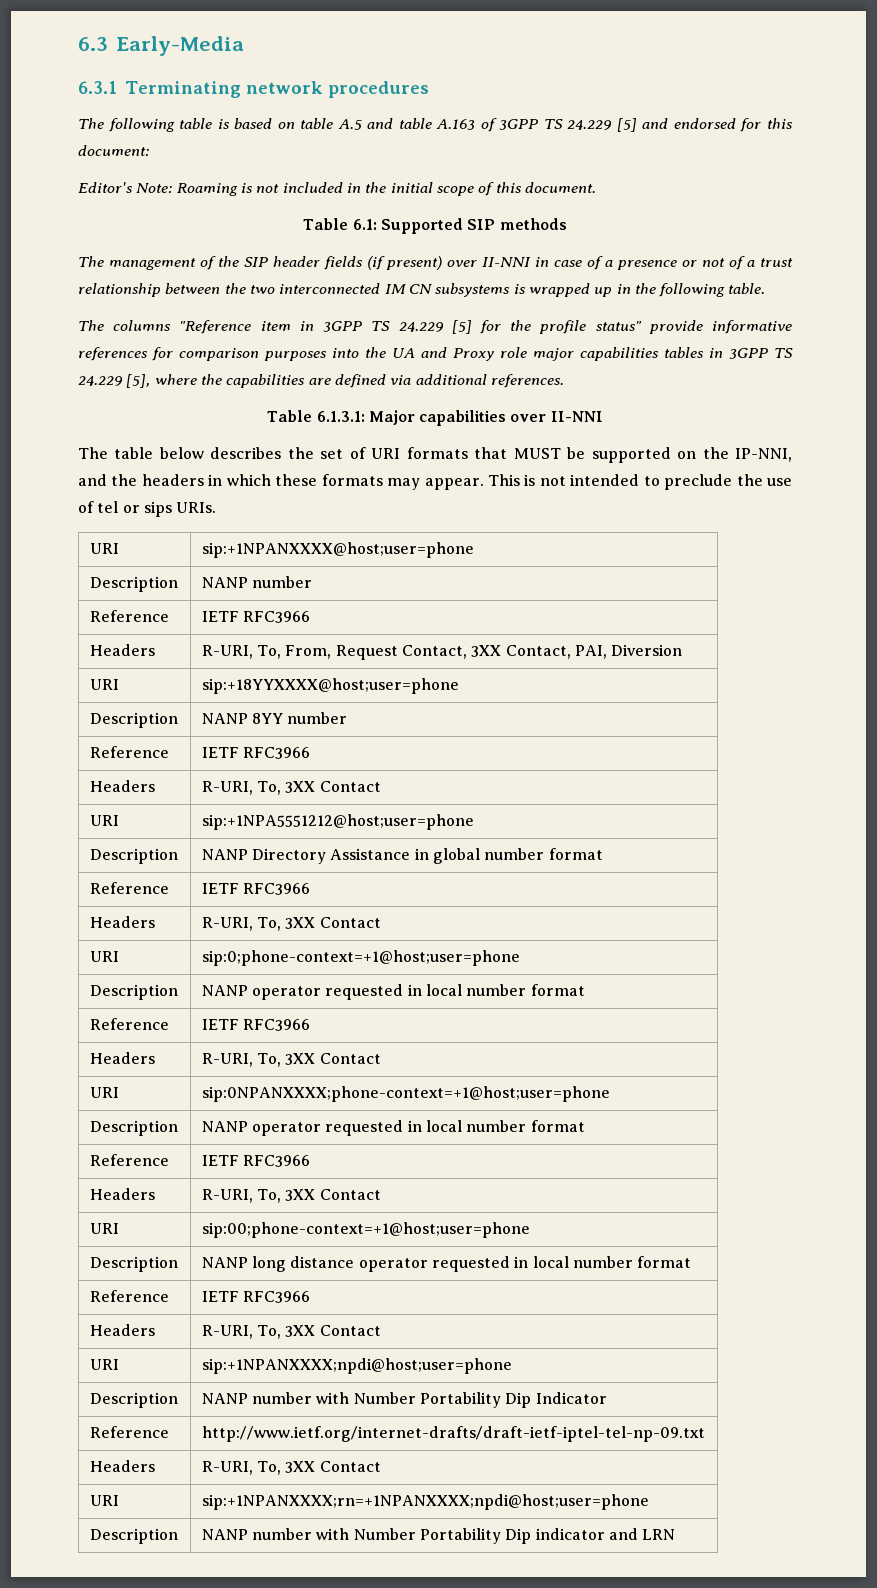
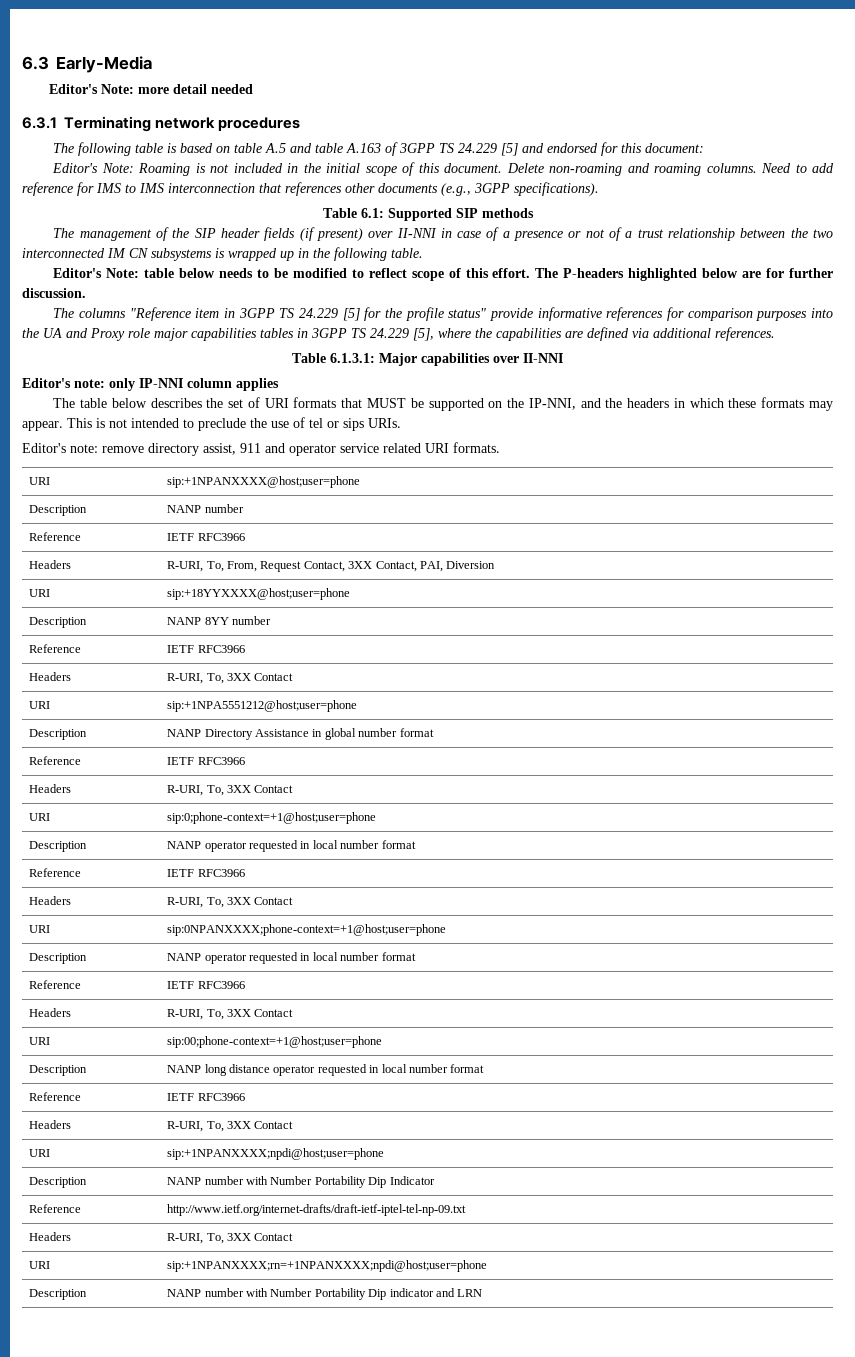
(244, 46) none -> [49,84,254,94] // Editor's Note: more detail needed
(596, 187) none -> [506,163,835,176] [22,182,599,196] Delete non-roaming and roaming columns. Need to add reference for IMS to IMS interconnection that references other documents (e.g., 3GPP specifications).
(766, 288) none -> [53,268,833,281] [22,288,86,298] // Editor's Note: table below needs to be modified to reflect scope of this effort. The P-headers highlighted below are for further discussion.
(603, 416) none -> [22,378,279,391] // Editor's note: only IP-NNI column applies
(217, 507) none -> [22,442,500,456] // Editor's note: remove directory assist, 911 and operator service related URI formats.

